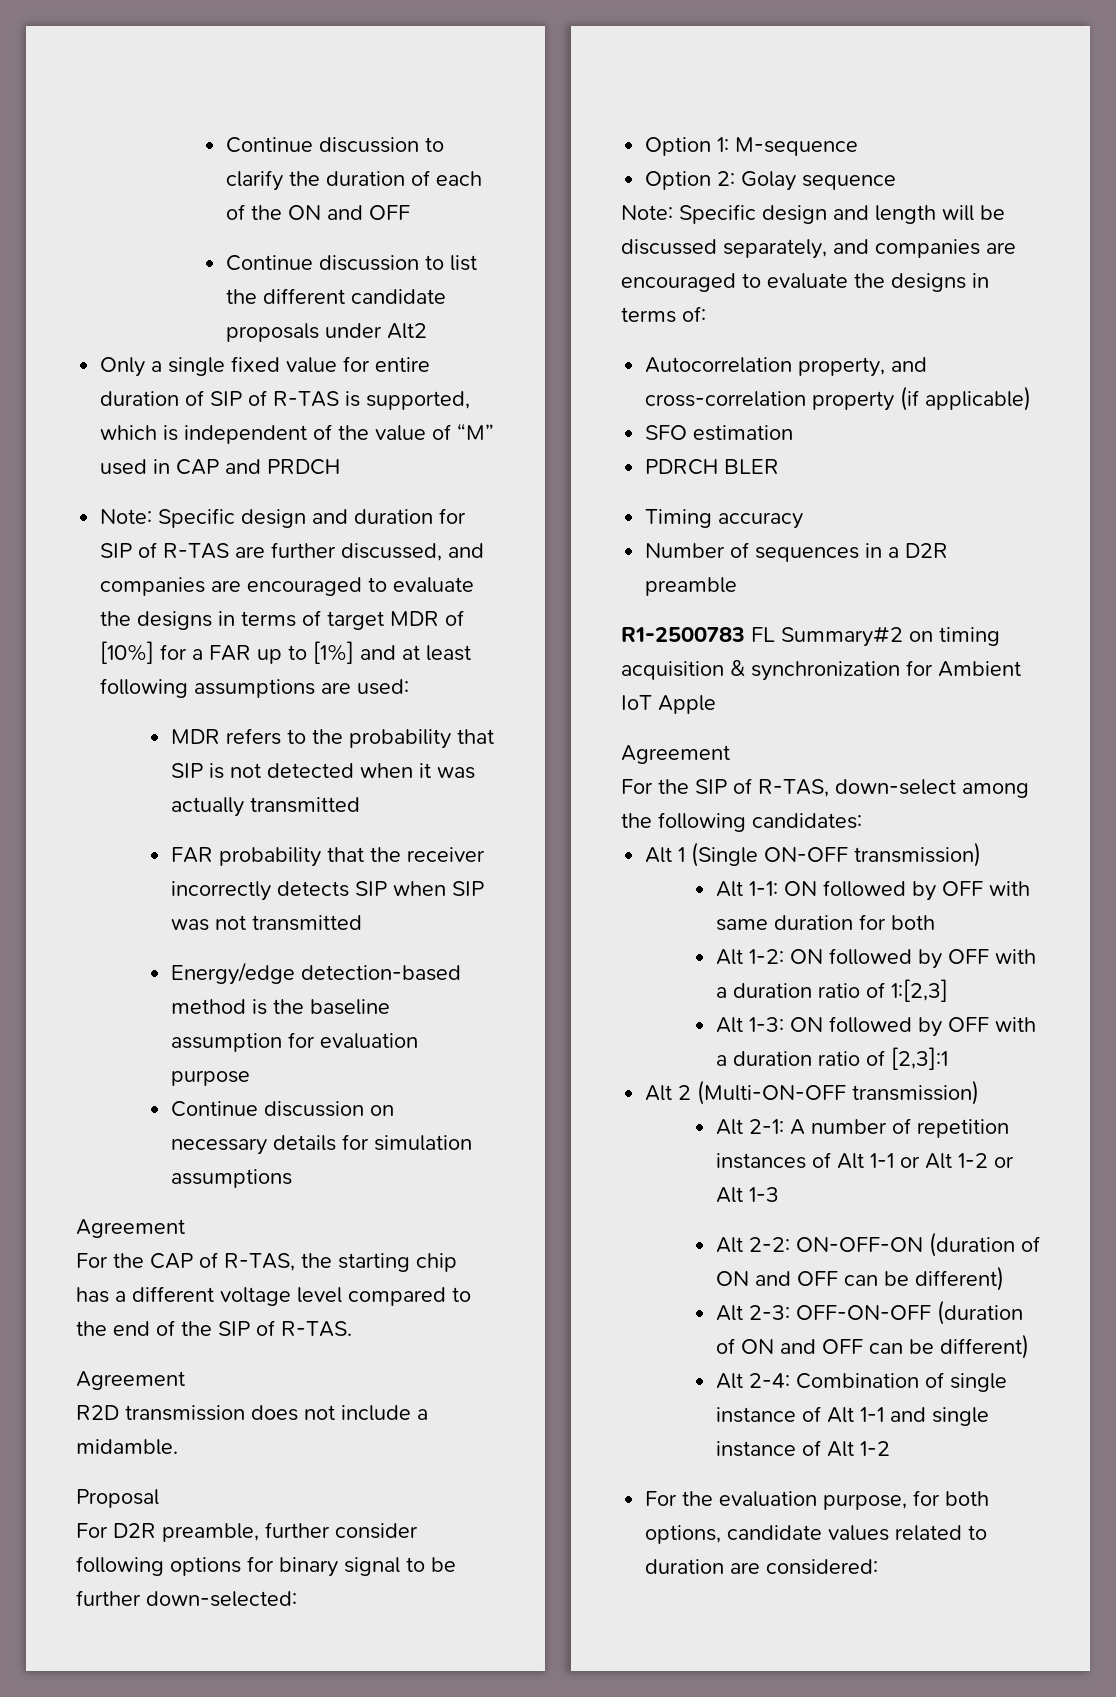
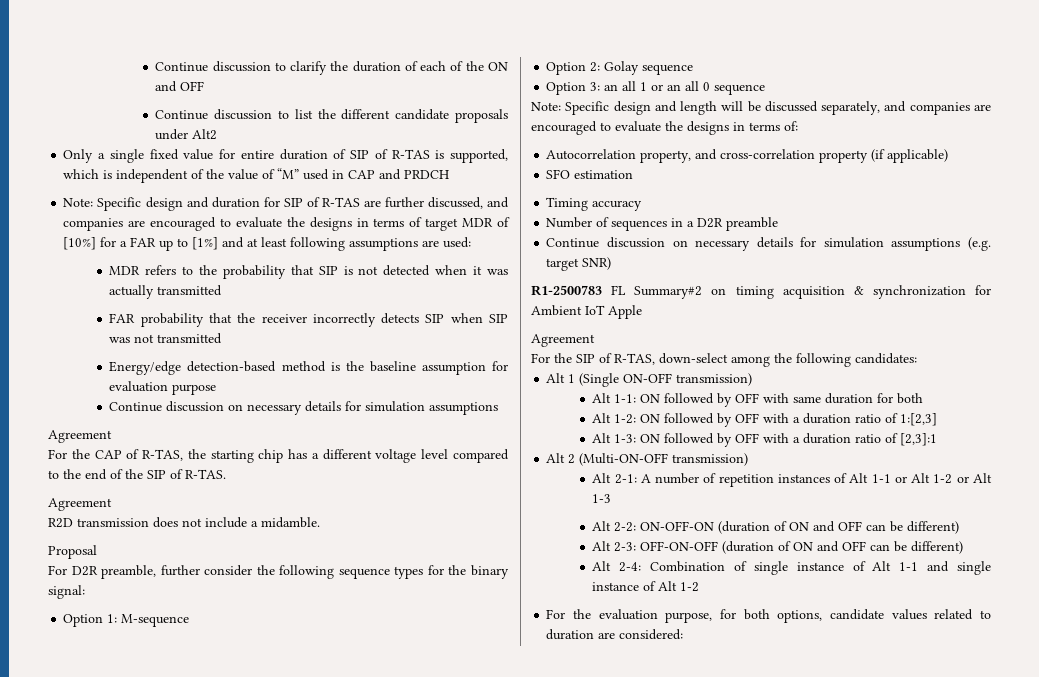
[76,1556,456,1577] [76,1590,297,1607] following options for binary signal to be further down-selected: -> [256,565,510,579] [48,585,85,599] the following sequence types for the binary signal:
(897, 182) none -> [546,81,766,95] // Option 3: an all 1 or an all 0 sequence
[645,459,780,475] // PDRCH BLER -> (634, 174) none
(738, 586) none -> [546,237,991,251] [546,257,612,271] // Continue discussion on necessary details for simulation assumptions (e.g. target SNR)

